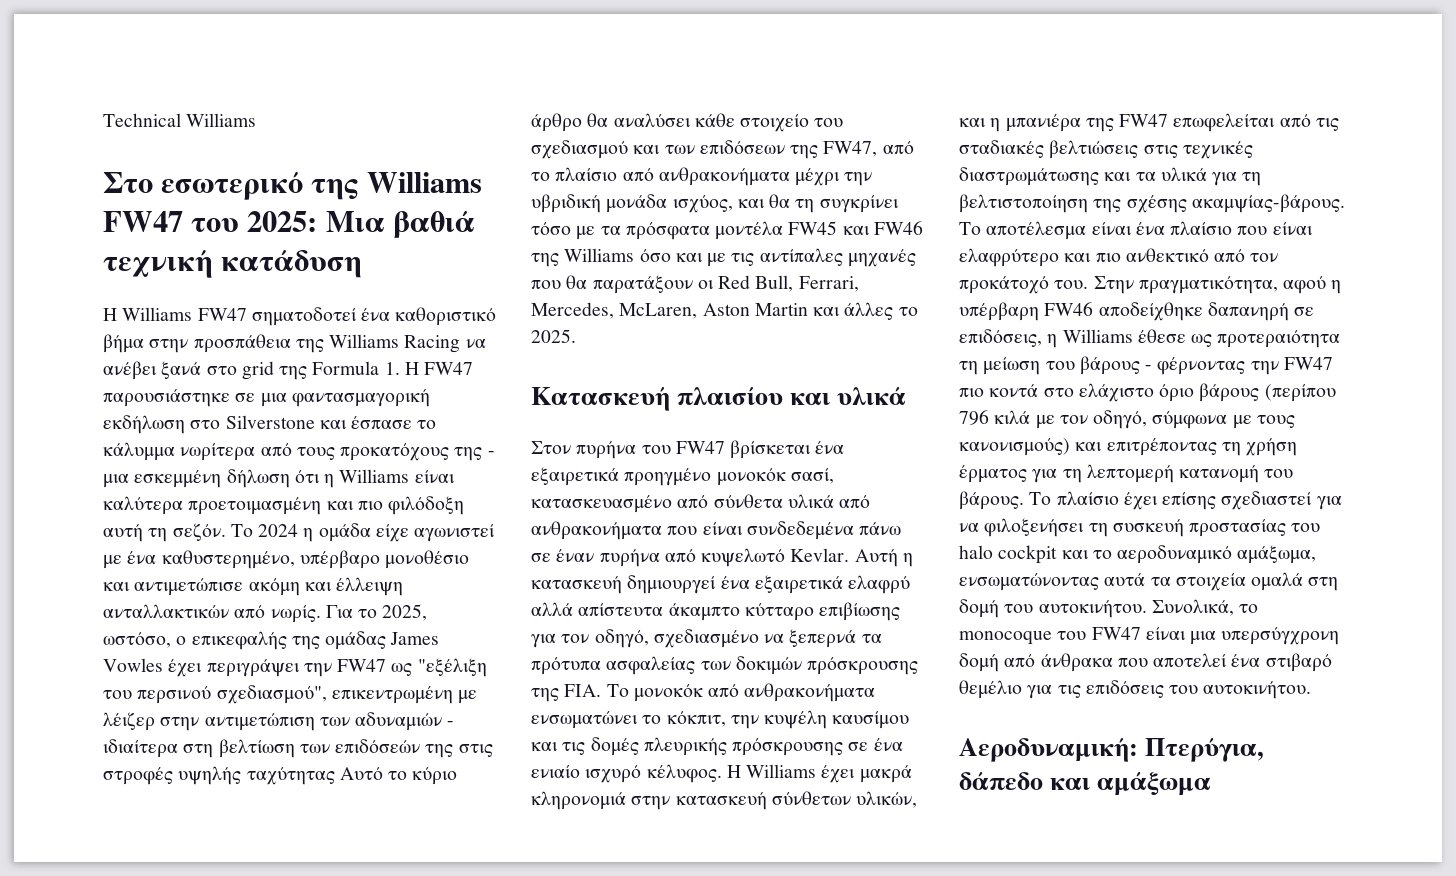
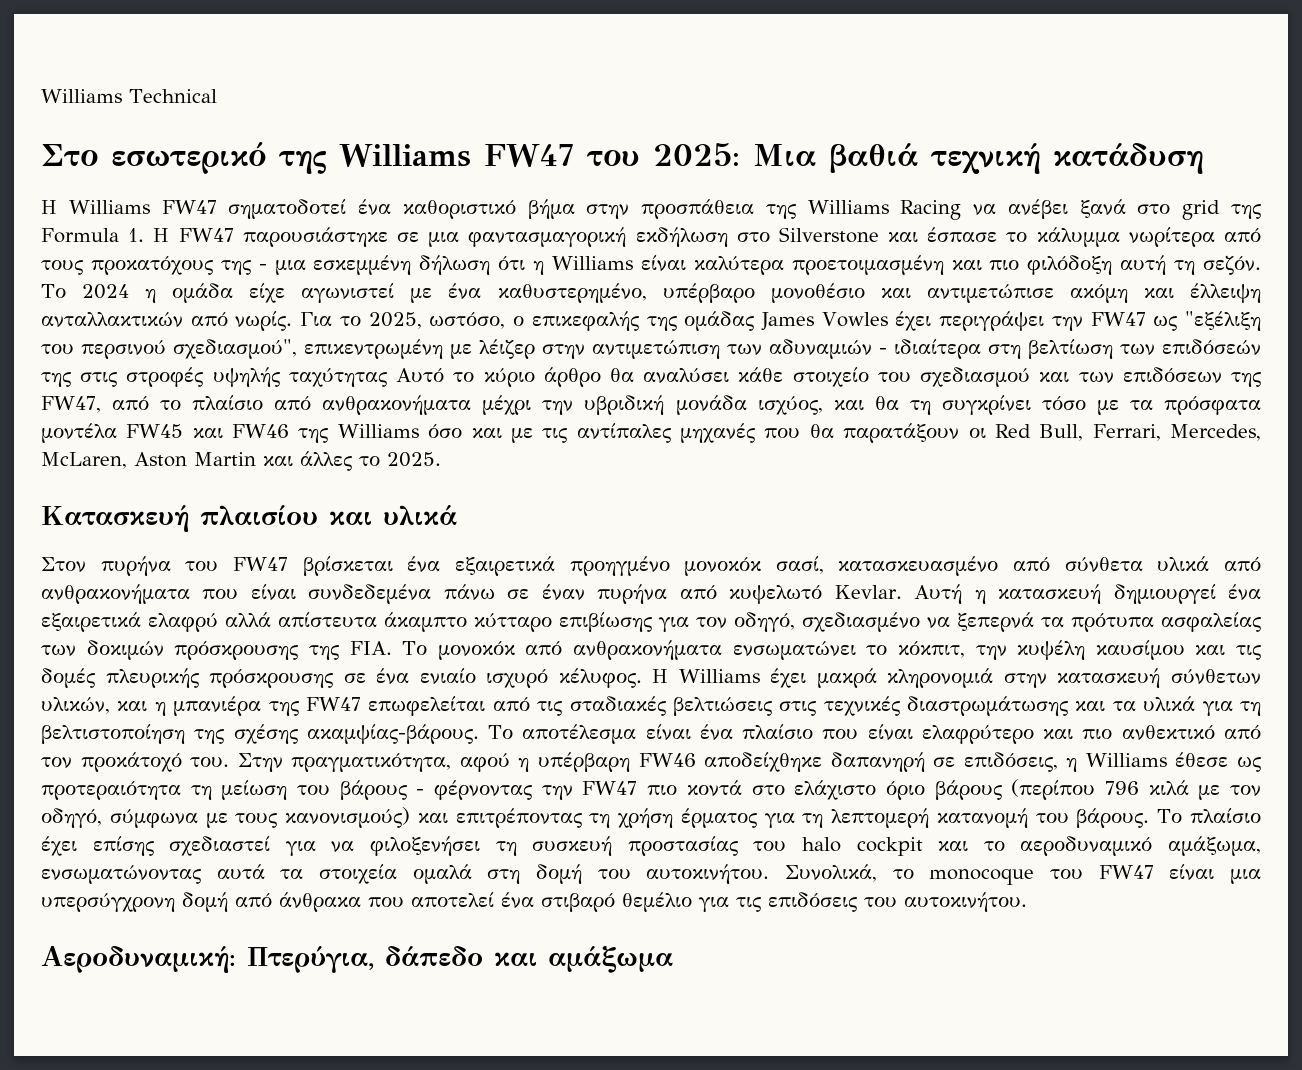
(103, 120) none -> [41,89,122,103] Williams
[186,113,257,127] Williams -> (217, 96) none

